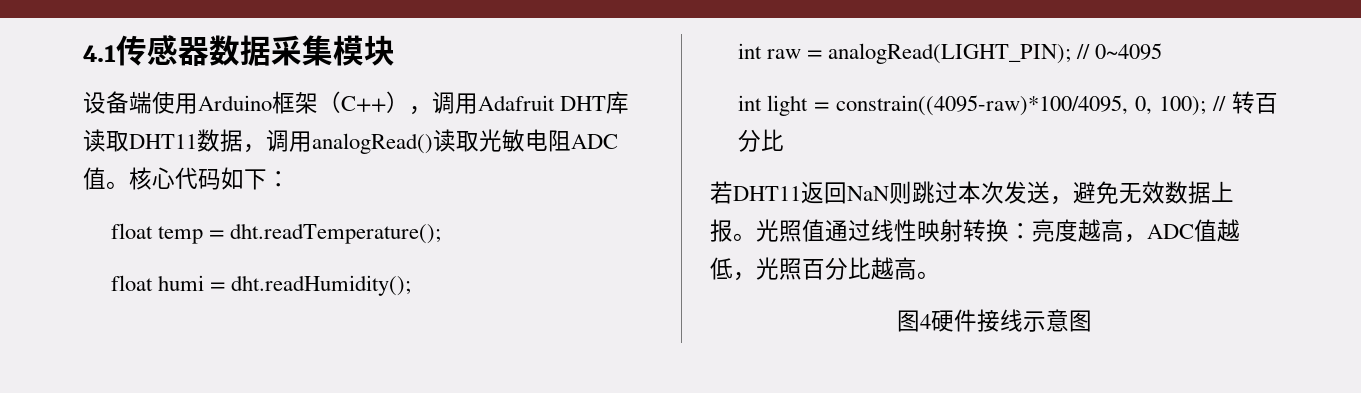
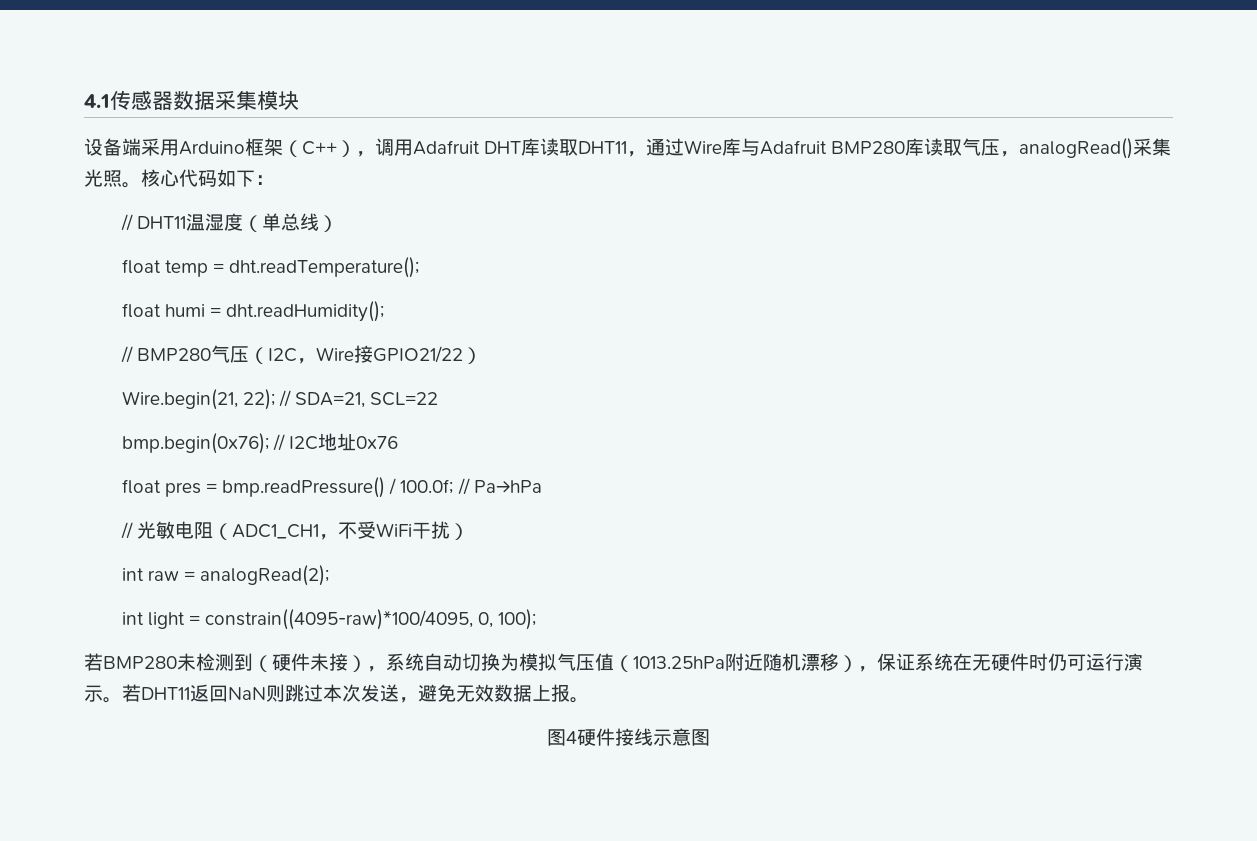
[152,91,175,114] 使 -> [141,138,160,156] 采
[197,129,618,154] [83,167,290,190] 数据，调用analogRead()读取光敏电阻ADC值。核心代码如下： -> [627,138,1172,159] [84,169,274,188] [120,213,338,232] ，通过Wire库与Adafruit BMP280库读取气压，analogRead()采集光照。核心代码如下： // // DHT11温湿度（单总线）
(411, 285) none -> [120,345,482,364] [121,389,439,410] [121,433,399,454] [121,477,542,498] [120,521,469,540] // // BMP280气压（I2C，Wire接GPIO21/22） // Wire.begin(21, 22); // SDA=21, SCL=22 // bmp.begin(0x76); // I2C地址0x76 // float pres = bmp.readPressure() / 100.0f; // Pa→hPa // // 光敏电阻（ADC1_CH1，不受WiFi干扰）
[827,43,1162,64] analogRead(LIGHT_PIN); // 0~4095 -> [200,565,330,586] analogRead(2);
[1212,91,1278,114] [737,129,784,152] // 转百分比 // -> [84,653,1143,672] [84,685,122,703] // 若BMP280未检测到（硬件未接），系统自动切换为模拟气压值（1013.25hPa附近随机漂移），保证系统在无硬件时仍可运行演示。
[756,219,1240,243] [710,257,940,281] 光照值通过线性映射转换：亮度越高，ADC值越低，光照百分比越高。 -> (589, 700) none

